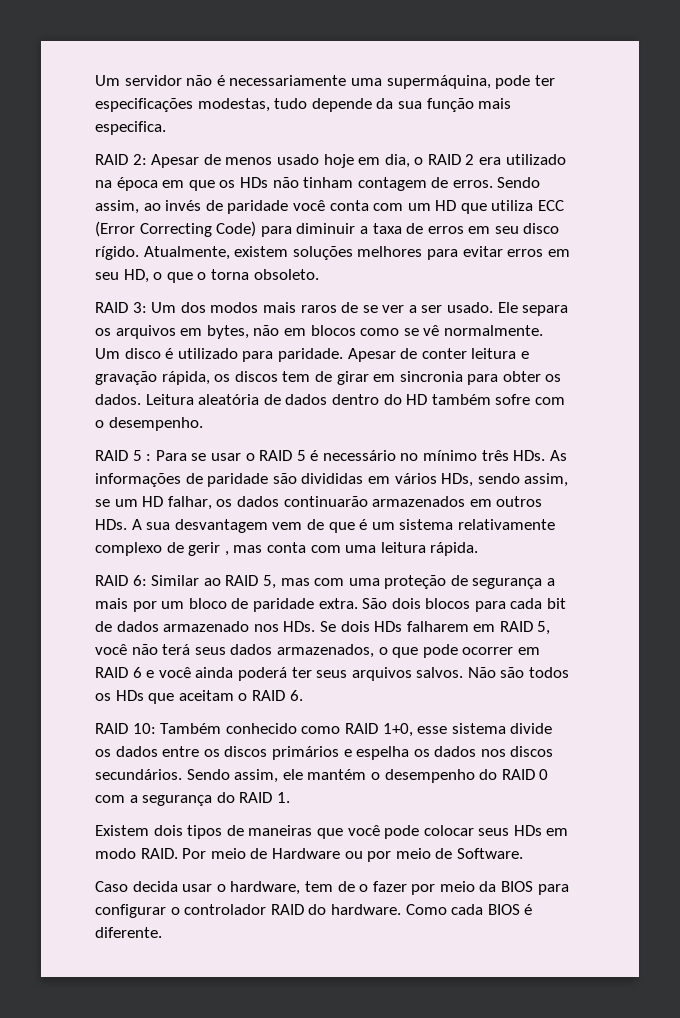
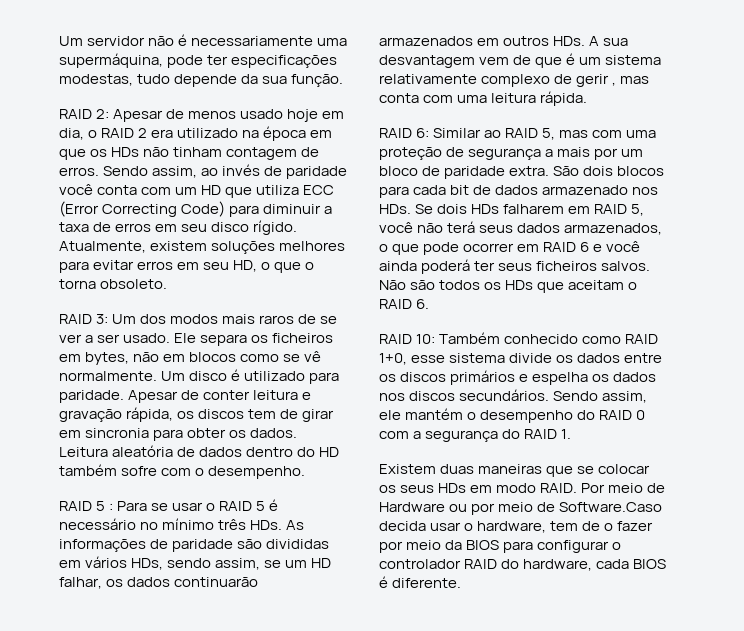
[426,98,512,112] [95,121,166,135] função mais especifica. -> [291,74,344,87] função.
[115,325,176,339] arquivos -> [272,333,334,343] ficheiros
[351,667,412,681] arquivos -> [536,261,598,271] ficheiros
[153,825,474,839] dois tipos de maneiras que você pode colocar -> [440,464,651,477] [379,485,396,493] duas maneiras que se colocar os
[456,848,523,859] [95,881,128,892] Software. // Caso -> [559,502,663,512] Software.Caso
[330,904,447,915] hardware. Como -> [523,559,593,571] hardware,

